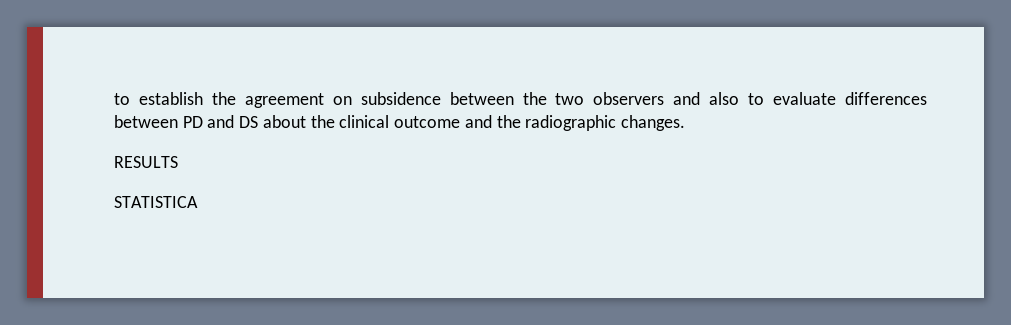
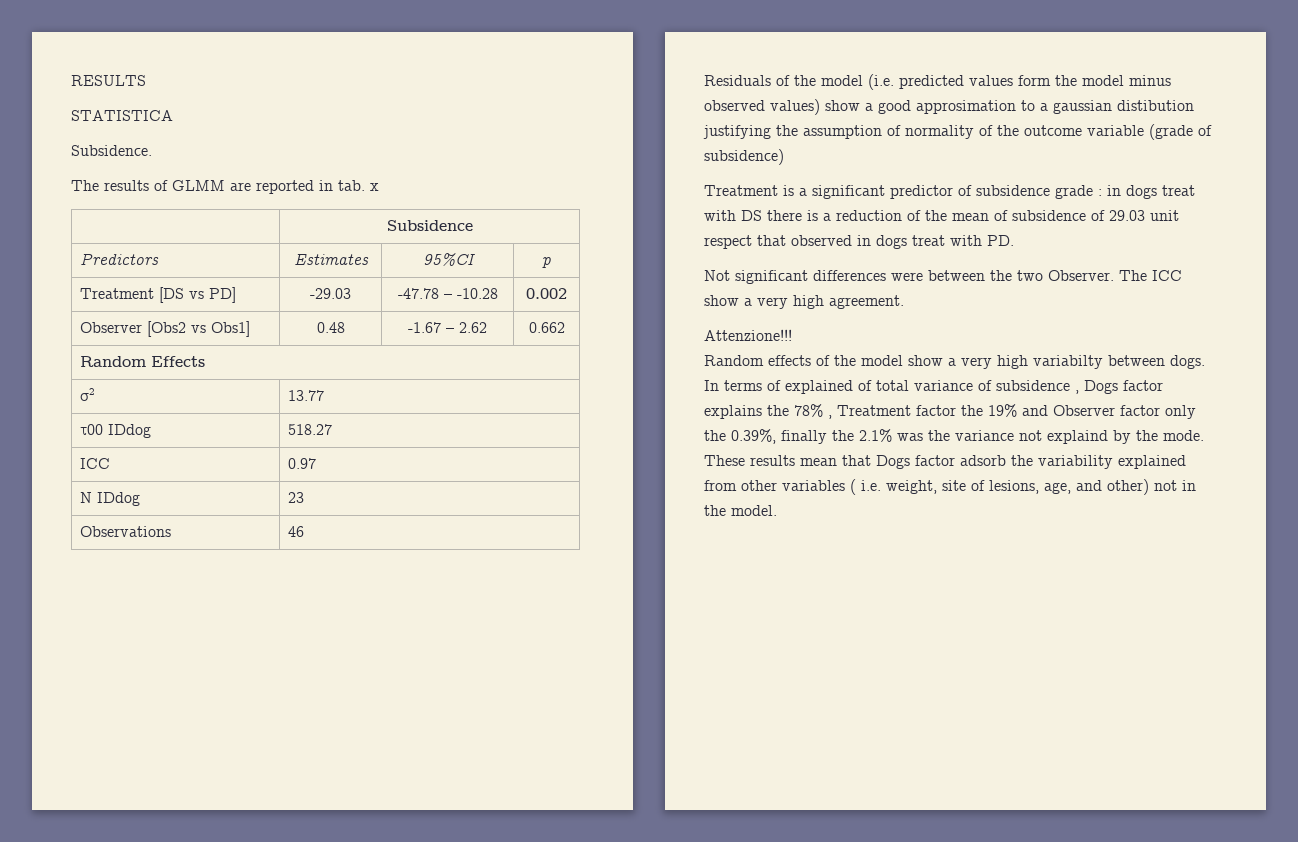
[114,92,928,108] [114,115,685,131] [114,156,178,168] [114,196,198,208] to establish the agreement on subsidence between the two observers and also to evaluate differences between PD and DS about the clinical outcome and the radiographic changes. // RESULTS // STATISTICA -> [71,75,146,86] [71,110,173,121] [71,145,152,156] [71,180,379,194] [386,220,473,231] [80,253,160,265] [293,254,369,265] [422,253,475,266] [542,257,551,268] [80,287,237,303] [310,288,351,299] [397,288,498,299] [526,288,567,299] [80,321,251,337] [316,322,345,333] [408,322,487,333] [528,322,565,333] [80,356,206,367] [80,388,96,401] [288,390,325,401] [80,424,152,438] [288,424,333,435] [80,458,111,469] [288,458,317,469] [80,492,141,506] [288,492,305,503] [80,526,172,537] [288,526,305,537] [704,74,1171,90] [704,99,1194,115] [703,124,1212,140] [704,149,784,165] [704,185,1195,199] [704,210,1179,221] [704,235,1014,249] [704,270,1182,284] [704,295,904,309] [704,329,792,341] [704,355,1205,369] [704,380,1163,394] [704,404,1196,419] [704,429,1204,444] [704,455,1186,469] [704,479,1196,495] [704,505,777,516] RESULTS // STATISTICA // Subsidence. // The results of GLMM are reported in tab. x // | Subsidence // Predictors | Estimates | 95%CI | p // Treatment [DS vs PD] | -29.03 | -47.78 – -10.28 | 0.002 // Observer [Obs2 vs Obs1] | 0.48 | -1.67 – 2.62 | 0.662 // Random Effects // σ2 | 13.77 // τ00 IDdog | 518.27 // ICC | 0.97 // N IDdog | 23 // Observations | 46 // Residuals of the model (i.e. predicted values form the model minus observed values) show a good approsimation to a gaussian distibution justifying the assumption of normality of the outcome variable (grade of subsidence) // Treatment is a significant predictor of subsidence grade : in dogs treat with DS there is a reduction of the mean of subsidence of 29.03 unit respect that observed in dogs treat with PD. // Not significant differences were between the two Observer. The ICC show a very high agreement. // Attenzione!!! // Random effects of the model show a very high variabilty between dogs. In terms of explained of total variance of subsidence , Dogs factor explains the 78% , Treatment factor the 19% and Observer factor only the 0.39%, finally the 2.1% was the variance not explaind by the mode. These results mean that Dogs factor adsorb the variability explained from other variables ( i.e. weight, site of lesions, age, and other) not in the model.

